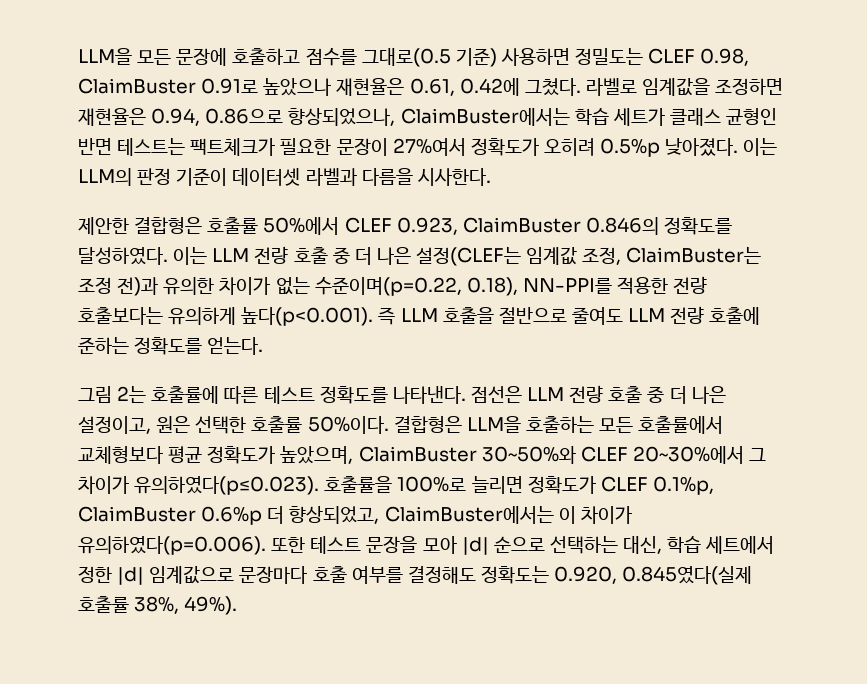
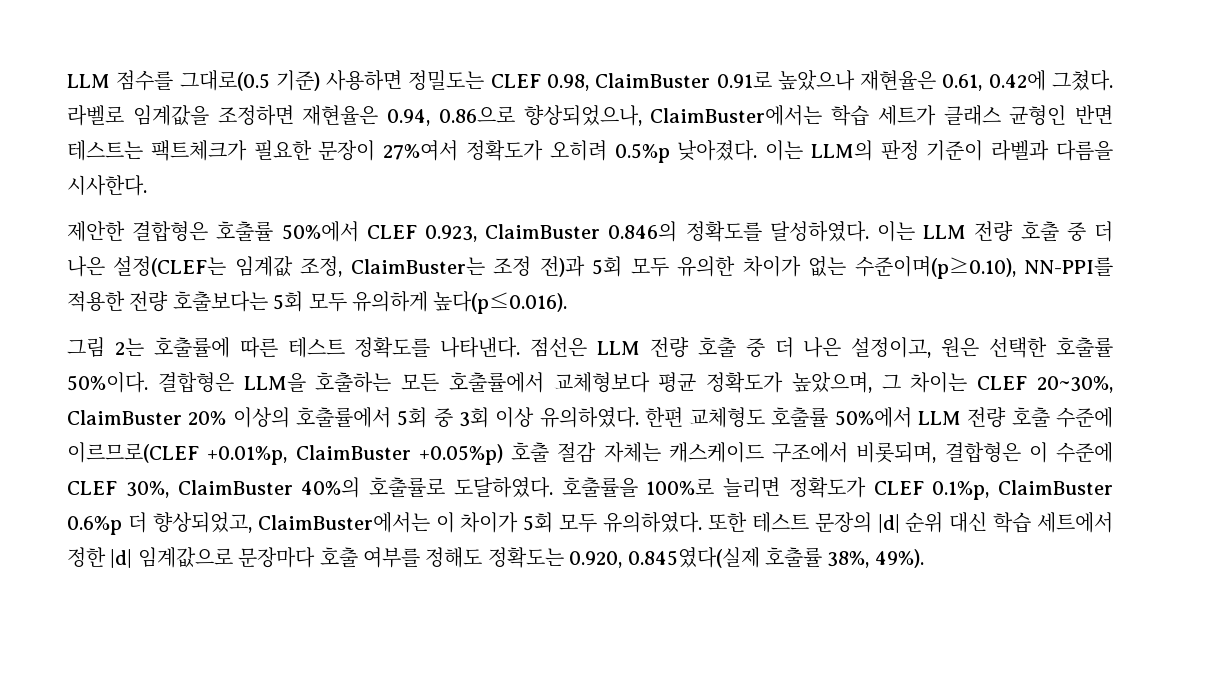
[78,48,301,66] LLM을 모든 문장에 호출하고 -> [67,74,110,88] LLM
[232,168,301,186] 데이터셋 -> (984, 150) none
(159, 286) none -> [592,256,669,277] 5회 모두
[314,277,518,296] 수준이며(p=0.22, 0.18), -> [854,256,1016,279] 수준이며(p≥0.10),
[168,306,761,326] [78,337,264,355] 유의하게 높다(p<0.001). 즉 LLM 호출을 절반으로 줄여도 LLM 전량 호출에 준하는 정확도를 얻는다. -> [273,291,568,314] 5회 모두 유의하게 높다(p≤0.016).
[358,446,767,464] [78,476,320,495] ClaimBuster 30~50%와 CLEF 20~30%에서 그 차이가 유의하였다(p≤0.023). -> [881,372,1113,393] [67,407,1113,428] [67,442,1113,465] [67,477,553,498] 그 차이는 CLEF 20~30%, ClaimBuster 20% 이상의 호출률에서 5회 중 3회 이상 유의하였다. 한편 교체형도 호출률 50%에서 LLM 전량 호출 수준에 이르므로(CLEF +0.01%p, ClaimBuster +0.05%p) 호출 절감 자체는 캐스케이드 구조에서 비롯되며, 결합형은 이 수준에 CLEF 30%, ClaimBuster 40%의 호출률로 도달하였다.
[78,536,663,555] 유의하였다(p=0.006). 또한 테스트 문장을 모아 |d| 순으로 선택하는 대신, -> [523,512,988,533] 5회 모두 유의하였다. 또한 테스트 문장의 |d| 순위 대신
[407,566,476,584] 결정해도 -> [425,547,483,568] 정해도

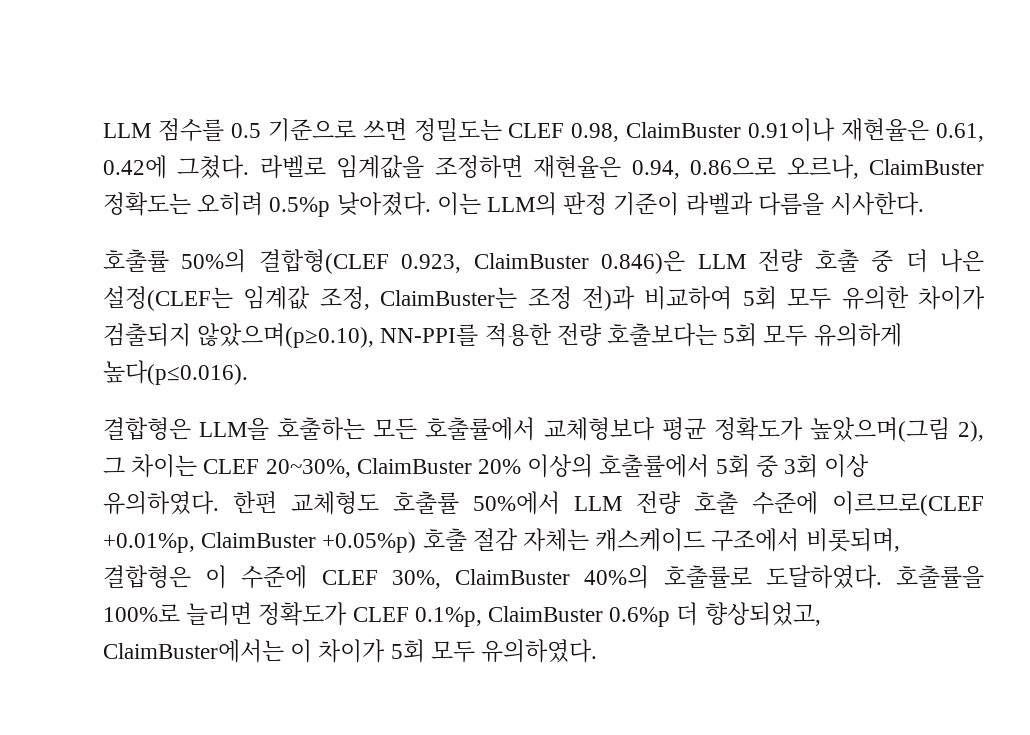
[179,70,403,91] 그대로(0.5 기준) 사용하면 -> [230,118,407,142] 0.5 기준으로 쓰면
[716,70,855,91] 0.91로 높았으나 -> [748,118,836,142] 0.91이나
[523,105,1113,126] [67,140,543,161] 향상되었으나, ClaimBuster에서는 학습 세트가 클래스 균형인 반면 테스트는 팩트체크가 필요한 문장이 27%여서 정확도가 -> [786,155,984,179] [103,192,191,216] 오르나, ClaimBuster 정확도는
[67,221,916,242] 제안한 결합형은 호출률 50%에서 CLEF 0.923, ClaimBuster 0.846의 정확도를 달성하였다. 이는 -> [103,249,686,274] 호출률 50%의 결합형(CLEF 0.923, ClaimBuster 0.846)은
(585, 266) none -> [644,286,733,310] 비교하여
[808,256,1016,279] 없는 수준이며(p≥0.10), -> [103,323,375,348] 검출되지 않았으며(p≥0.10),
[67,337,1113,358] [67,372,148,393] 그림 2는 호출률에 따른 테스트 정확도를 나타낸다. 점선은 LLM 전량 호출 중 더 나은 설정이고, 원은 선택한 호출률 50%이다. -> (248, 372) none
[791,372,872,393] 높았으며, -> [809,417,984,442] 높았으며(그림 2),
[707,512,1113,533] [67,547,924,568] 또한 테스트 문장의 |d| 순위 대신 학습 세트에서 정한 |d| 임계값으로 문장마다 호출 여부를 정해도 정확도는 0.920, 0.845였다(실제 호출률 38%, 49%). -> (598, 651) none

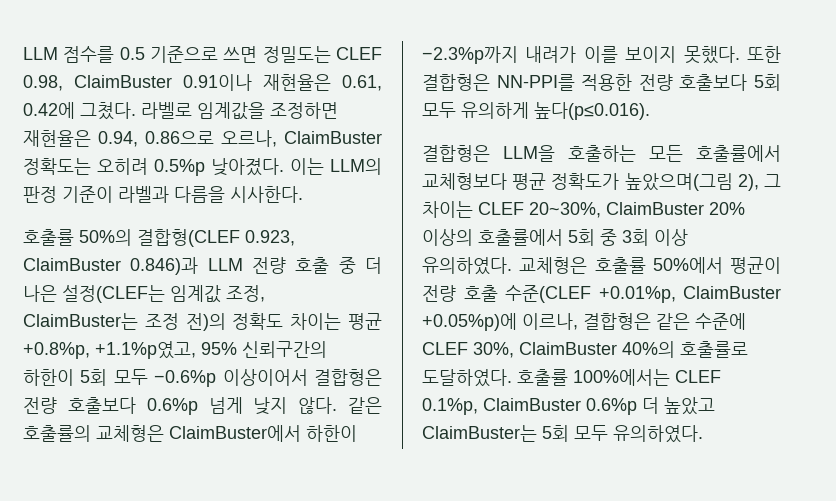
[601,250,686,274] 0.846)은 -> [130,257,199,275] 0.846)과
[582,286,985,311] [103,323,375,348] 전)과 비교하여 5회 모두 유의한 차이가 검출되지 않았으며(p≥0.10), -> [185,313,383,331] [23,341,327,359] [23,369,382,387] [23,397,382,415] [23,425,357,442] [422,46,781,64] [422,74,490,91] 전)의 정확도 차이는 평균 +0.8%p, +1.1%p였고, 95% 신뢰구간의 하한이 5회 모두 −0.6%p 이상이어서 결합형은 전량 호출보다 0.6%p 넘게 낮지 않다. 같은 호출률의 교체형은 ClaimBuster에서 하한이 −2.3%p까지 내려가 이를 보이지 못했다. 또한 결합형은
[607,323,718,347] 호출보다는 -> [679,74,748,91] 호출보다
[233,491,379,515] 한편 교체형도 -> [519,257,588,274] 교체형은
[574,491,984,516] [103,528,900,553] [103,565,228,589] LLM 전량 호출 수준에 이르므로(CLEF +0.01%p, ClaimBuster +0.05%p) 호출 절감 자체는 캐스케이드 구조에서 비롯되며, 결합형은 이 -> [730,257,781,274] [422,285,781,303] [422,313,690,331] 평균이 전량 호출 수준(CLEF +0.01%p, ClaimBuster +0.05%p)에 이르나, 결합형은 같은
[895,565,984,588] [103,602,348,626] 호출률을 100%로 늘리면 정확도가 -> [517,369,670,386] 호출률 100%에서는
[704,602,821,626] [103,639,386,663] 향상되었고, ClaimBuster에서는 이 차이가 -> [664,397,715,415] [422,425,537,442] 높았고 ClaimBuster는

